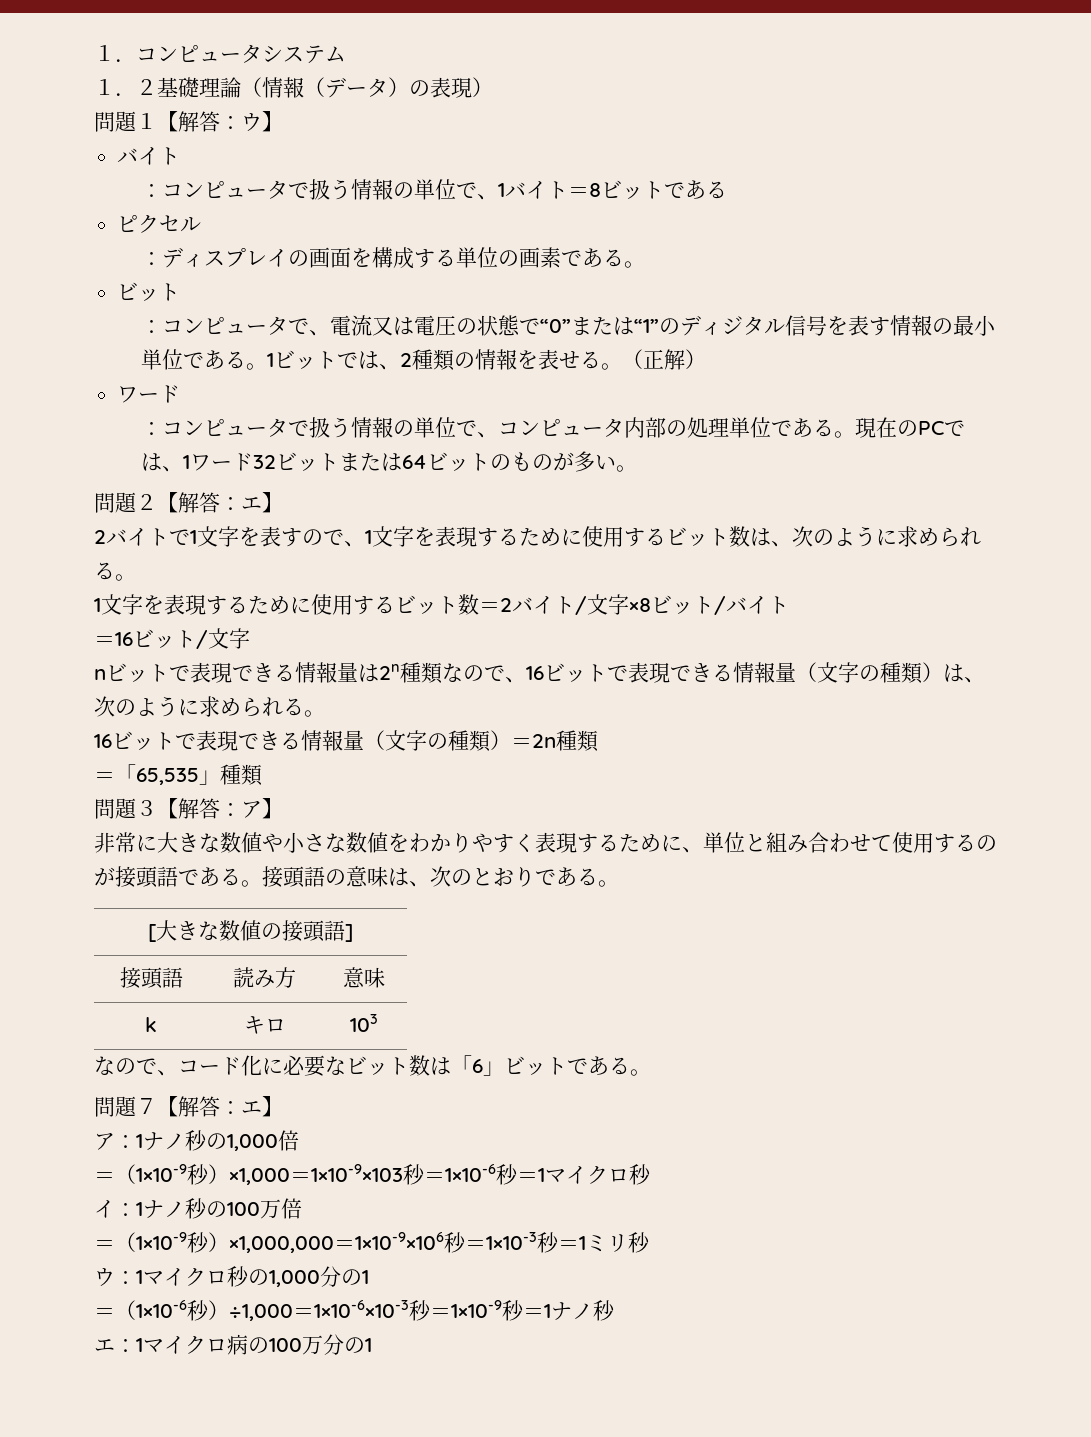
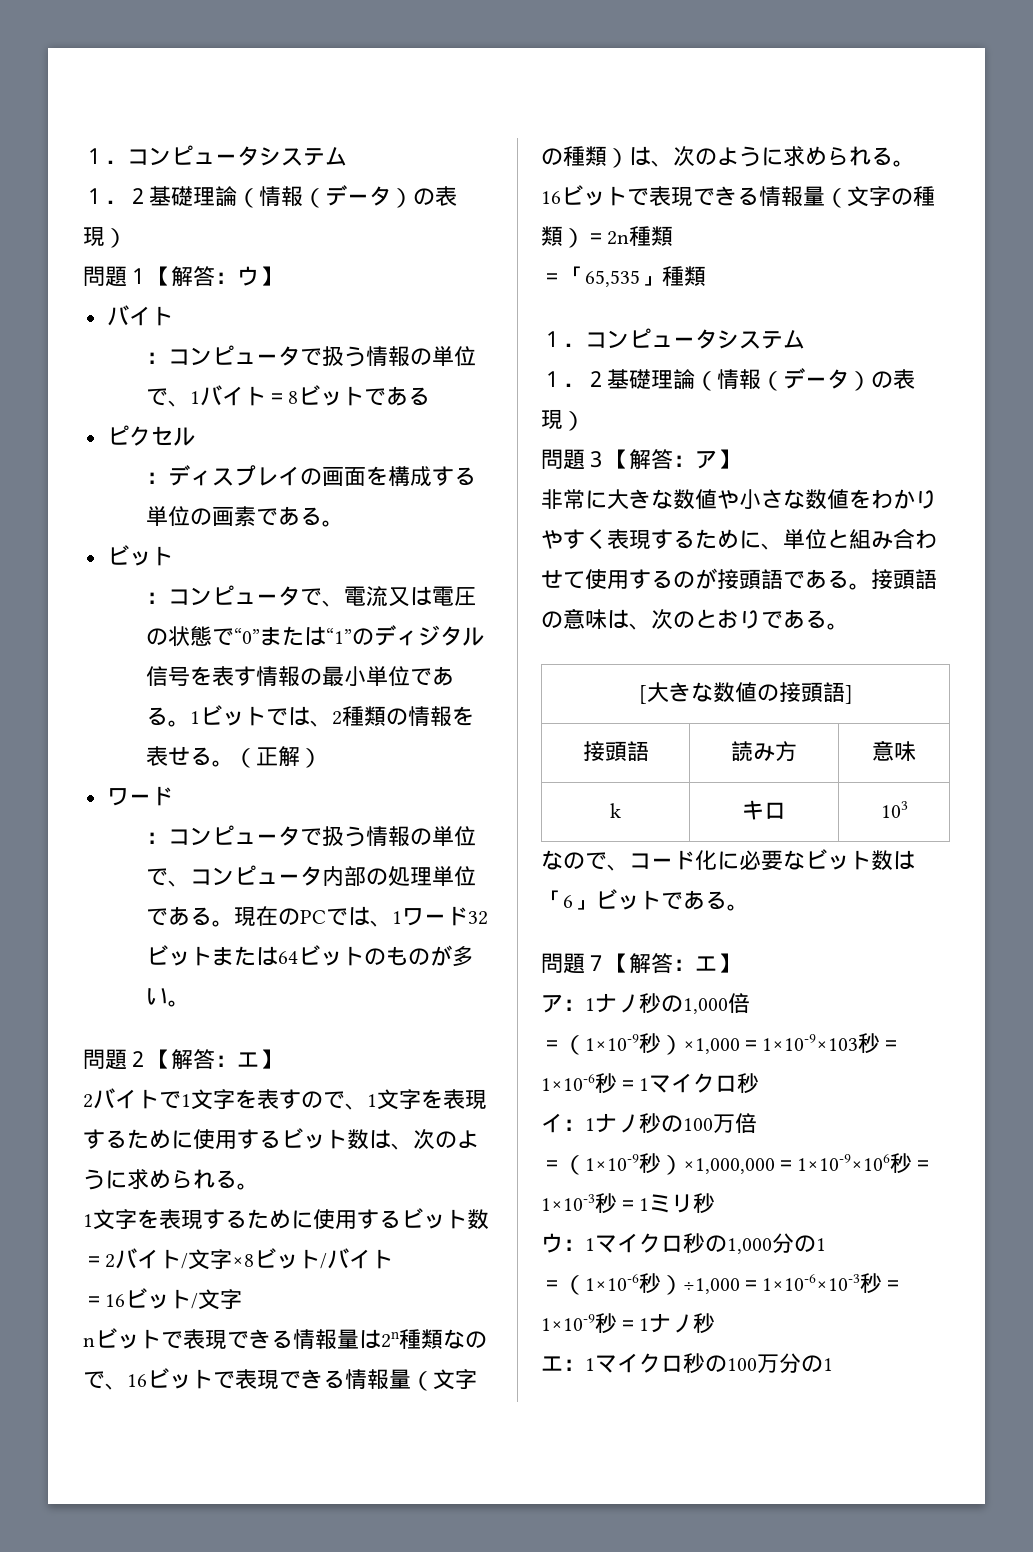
(263, 775) none -> [541,328,805,349] [541,368,915,391] [541,409,585,431] // １．コンピュータシステム // １．２基礎理論（情報（データ）の表現）
[227,1334,248,1355] 病 -> [683,1353,705,1374] 秒

